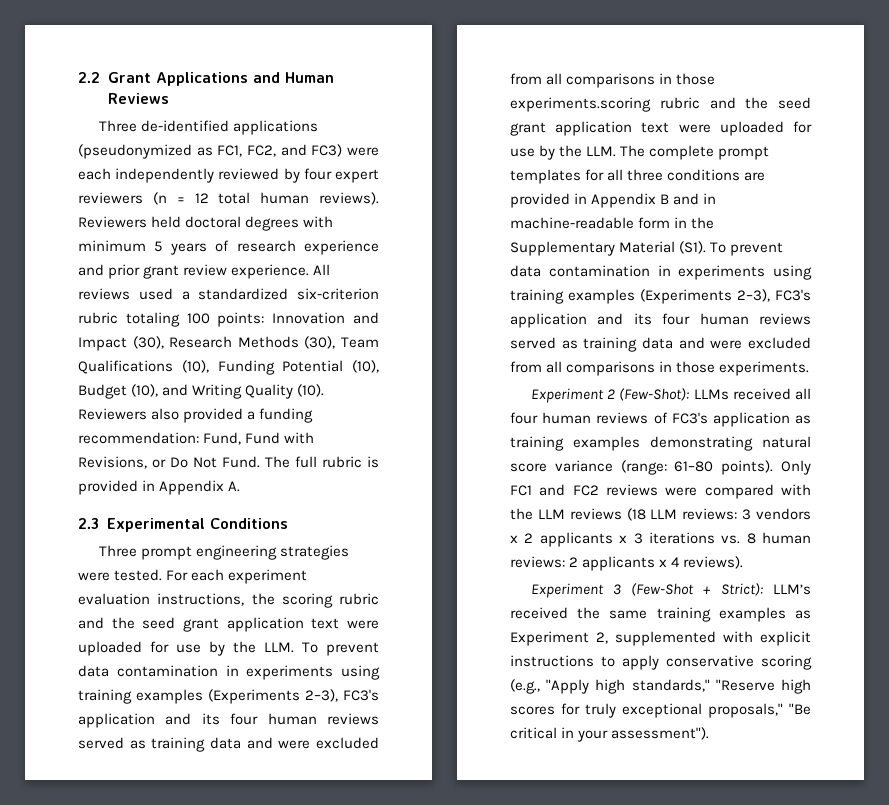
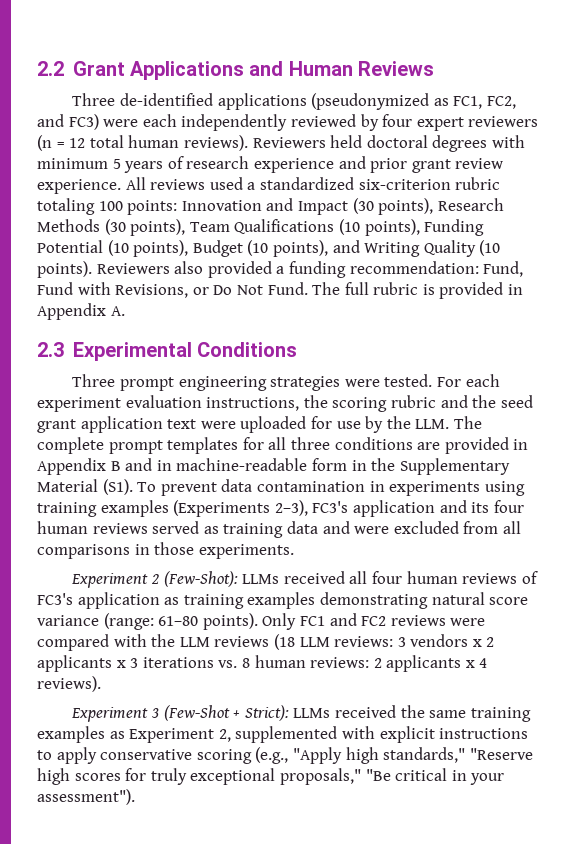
[132,336,379,349] [78,360,379,375] [78,384,159,399] (30), Research Methods (30), Team Qualifications (10), Funding Potential (10), Budget (10), -> [352,198,504,215] [37,219,485,236] [37,240,328,257] (30 points), Research Methods (30 points), Team Qualifications (10 points), Funding Potential (10 points), Budget (10 points),
[297,384,325,397] (10). -> [479,240,501,256] [37,261,92,278] (10 points).
[302,642,379,656] [78,665,380,680] [78,689,379,704] [78,713,379,728] [78,737,379,752] [510,73,716,88] [510,97,811,112] [510,121,812,136] [510,145,617,160] To prevent data contamination in experiments using training examples (Experiments 2–3), FC3's application and its four human reviews served as training data and were excluded from all comparisons in those experiments.scoring rubric and the seed grant application text were uploaded for use by the LLM. -> (450, 424) none
[773,584,811,595] LLM’s -> [293,708,331,718] LLMs

